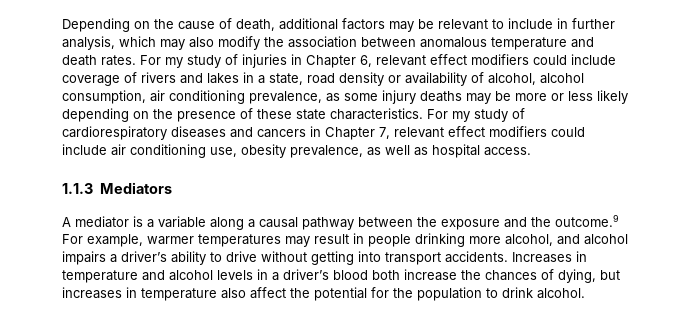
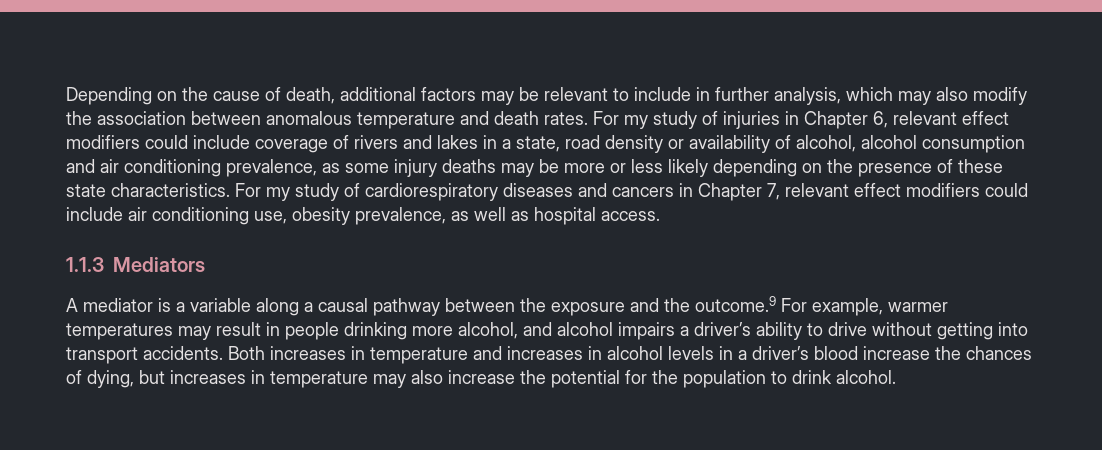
[62,90,146,104] consumption, -> [922,135,1025,153] [66,159,95,173] consumption and
[512,252,572,263] Increases -> [228,346,346,360] Both increases
(165, 275) none -> [507,346,602,360] increases in
[372,270,400,280] both -> (858, 353) none
[221,287,286,299] also affect -> [373,370,515,388] may also increase

